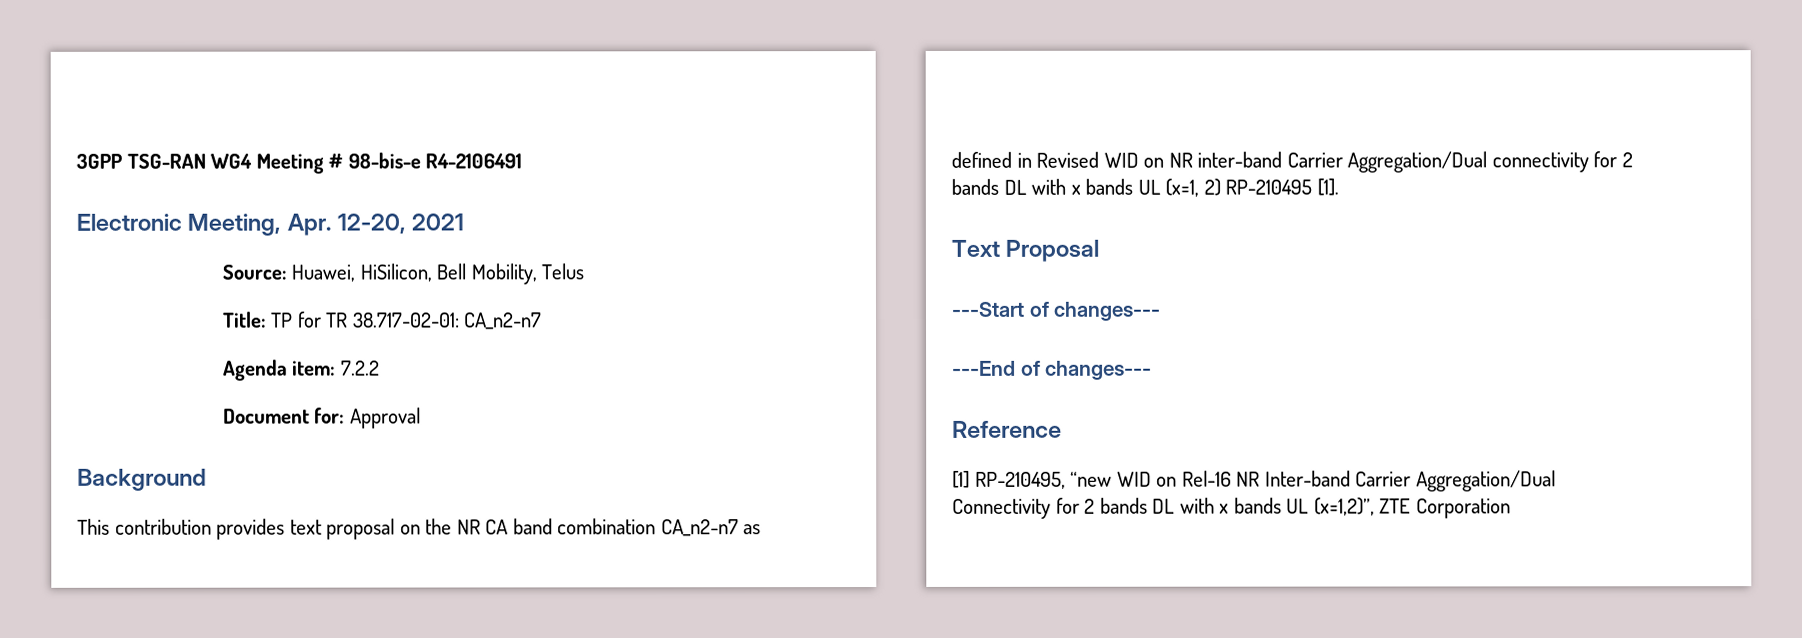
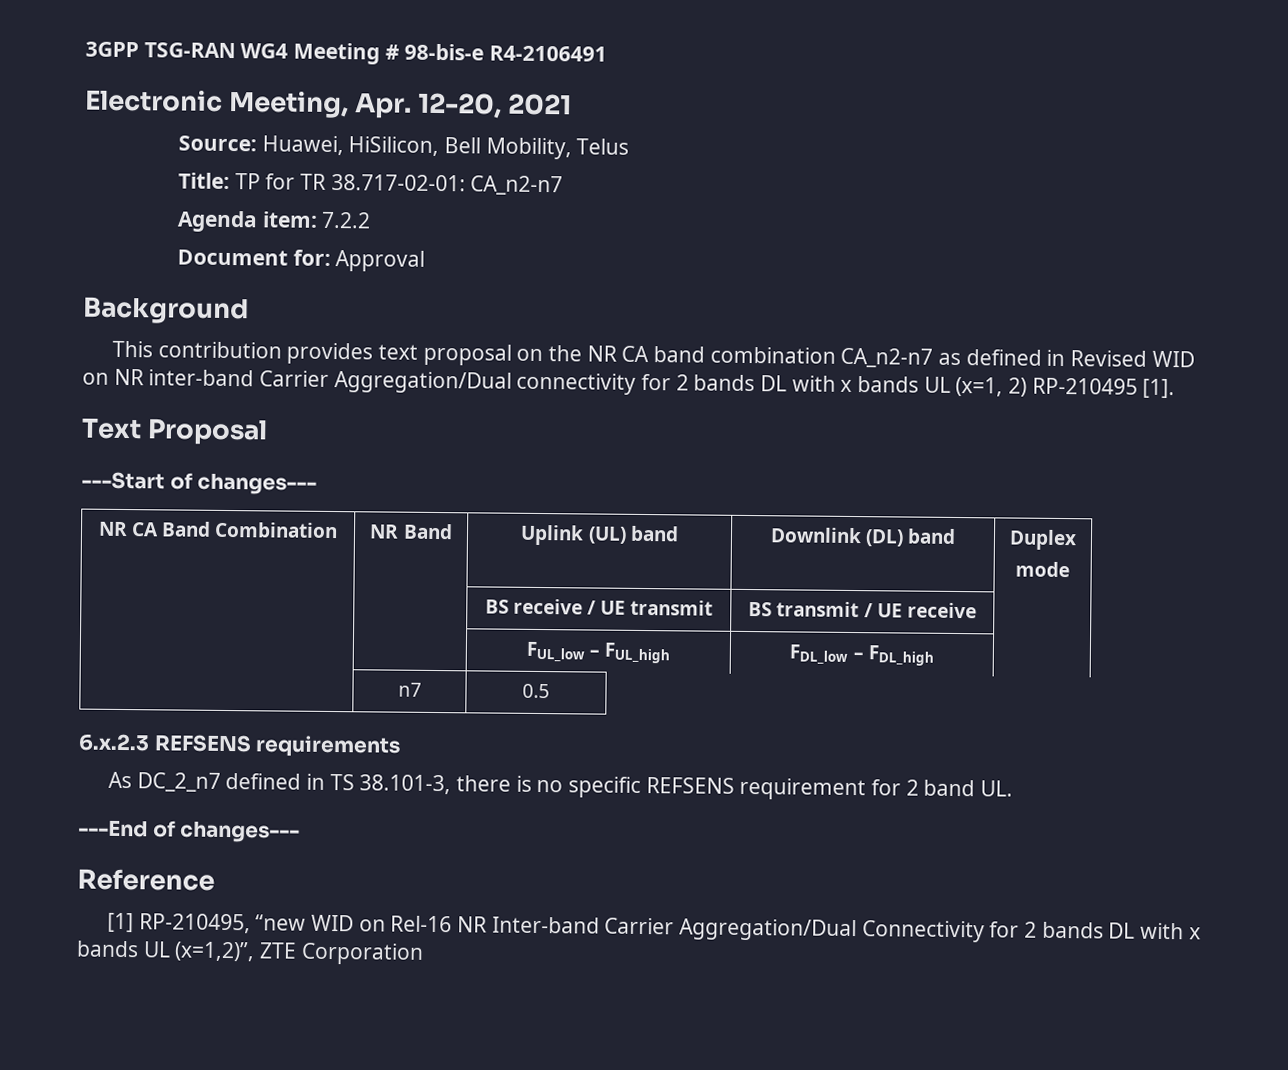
(1162, 311) none -> [97,521,339,539] [369,523,453,540] [520,524,679,546] [769,527,957,547] [1009,529,1077,551] [1015,561,1070,578] [484,598,714,616] [748,601,977,619] [525,641,671,664] [789,644,934,666] [397,682,422,697] [522,683,550,699] [78,733,402,758] [107,771,1014,801] // NR CA Band Combination | NR Band | Uplink (UL) band | Downlink (DL) band | Duplex // mode // | | BS receive / UE transmit | BS transmit / UE receive | // | | FUL_low – FUL_high | FDL_low – FDL_high | // | n7 | 0.5 // 6.x.2.3 REFSENS requirements // As DC_2_n7 defined in TS 38.101-3, there is no specific REFSENS requirement for 2 band UL.

